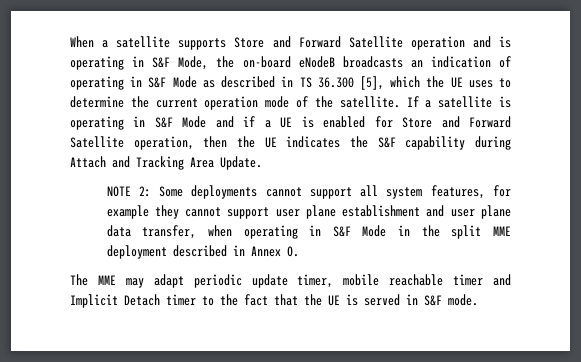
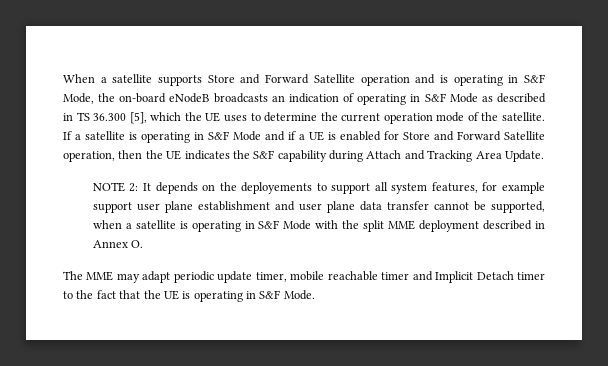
[159,185,302,199] Some deployments cannot -> [142,182,327,194] It depends on the deployements to
[154,205,222,219] they cannot -> (545, 188) none
[142,225,411,239] transfer, when operating in S&F Mode in -> [386,201,545,213] [92,220,339,232] transfer cannot be supported, when a satellite is operating in S&F Mode with
[364,294,478,306] served in S&F mode. -> [193,290,315,302] operating in S&F Mode.

